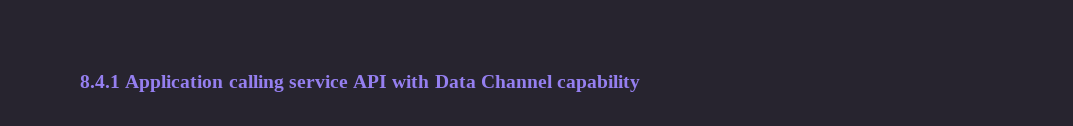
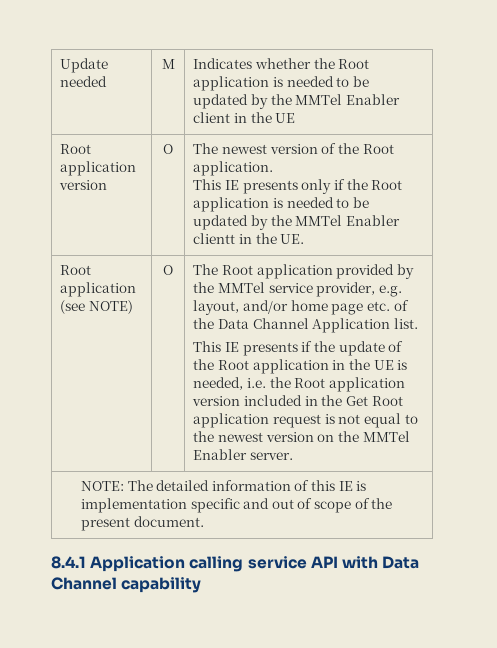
(80, 81) none -> [60,58,109,73] [60,76,108,87] [161,59,175,69] [193,58,370,69] [193,76,370,91] [193,94,401,109] [193,112,296,123] [60,144,92,154] [60,161,137,176] [59,180,108,190] [163,144,173,154] [193,143,394,154] [193,161,274,176] [193,179,403,194] [193,197,370,212] [193,215,401,230] [193,233,305,244] [60,265,92,275] [60,282,137,297] [60,300,134,314] [163,265,173,275] [193,264,415,279] [193,282,403,297] [193,300,409,315] [193,318,419,333] [193,341,404,356] [193,359,408,374] [193,377,406,392] [192,395,403,406] [193,413,418,428] [193,431,410,442] [193,449,294,460] [80,480,367,491] [80,498,393,513] [80,516,204,531] Update needed | M | Indicates whether the Root application is needed to be updated by the MMTel Enabler client in the UE // Root application version | O | The newest version of the Root application. // This IE presents only if the Root application is needed to be updated by the MMTel Enabler clientt in the UE. // Root application (see NOTE) | O | The Root application provided by the MMTel service provider, e.g. layout, and/or home page etc. of the Data Channel Application list. // This IE presents if the update of the Root application in the UE is needed, i.e. the Root application version included in the Get Root application request is not equal to the newest version on the MMTel Enabler server. // NOTE: The detailed information of this IE is implementation specific and out of scope of the present document. //

